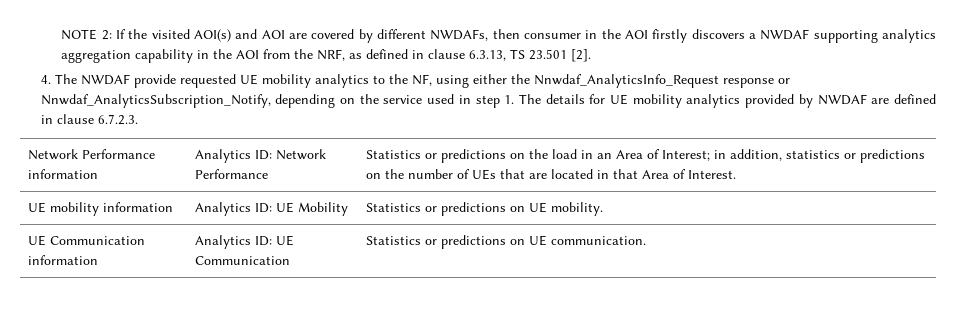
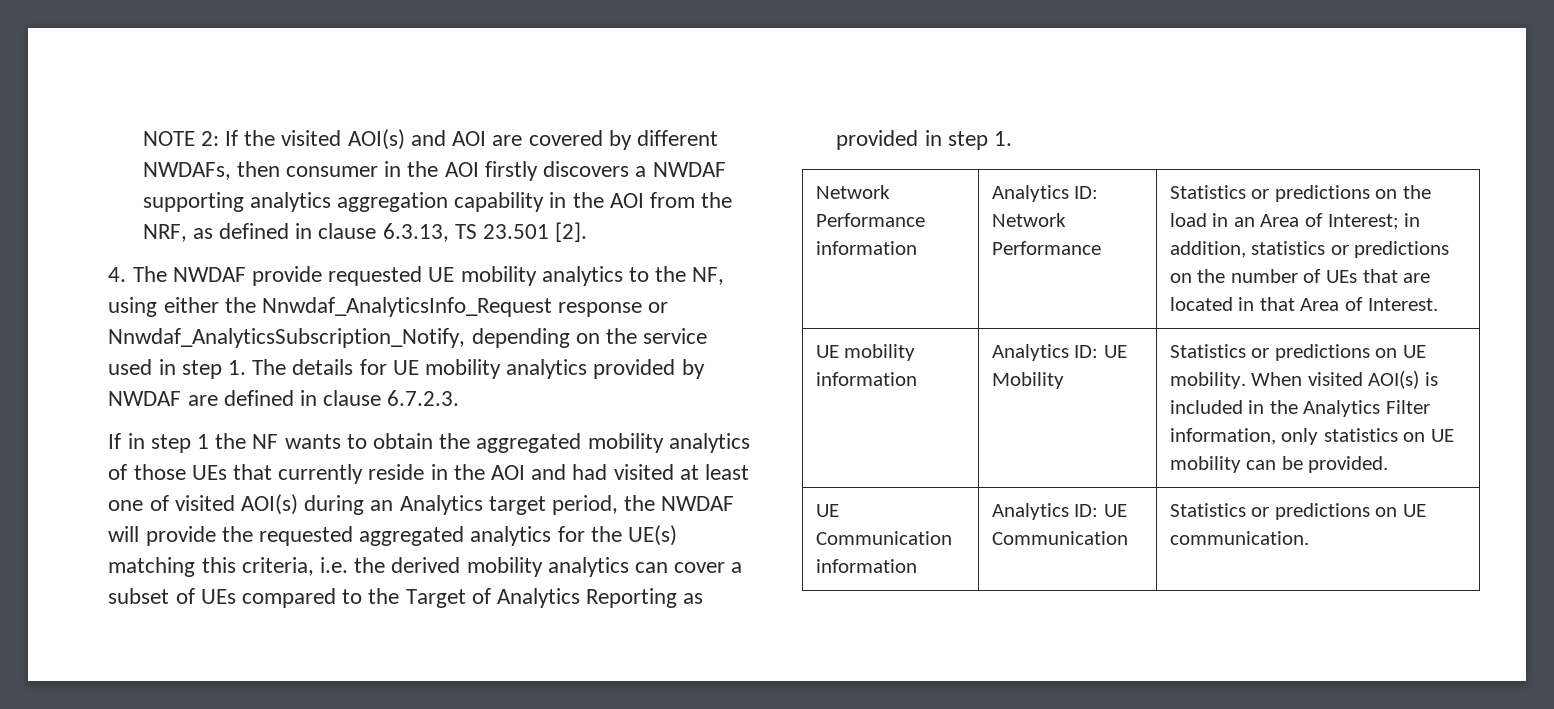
(138, 119) none -> [108,433,750,453] [108,464,750,484] [108,494,735,515] [108,525,677,546] [108,557,743,577] [108,588,704,608] [836,130,1012,150] // If in step 1 the NF wants to obtain the aggregated mobility analytics of those UEs that currently reside in the AOI and had visited at least one of visited AOI(s) during an Analytics target period, the NWDAF will provide the requested aggregated analytics for the UE(s) matching this criteria, i.e. the derived mobility analytics can cover a subset of UEs compared to the Target of Analytics Reporting as provided in step 1.
(603, 209) none -> [1251,370,1439,389] [1169,400,1431,417] [1169,428,1455,445] [1169,456,1389,473] When visited AOI(s) is included in the Analytics Filter information, only statistics on UE mobility can be provided.

